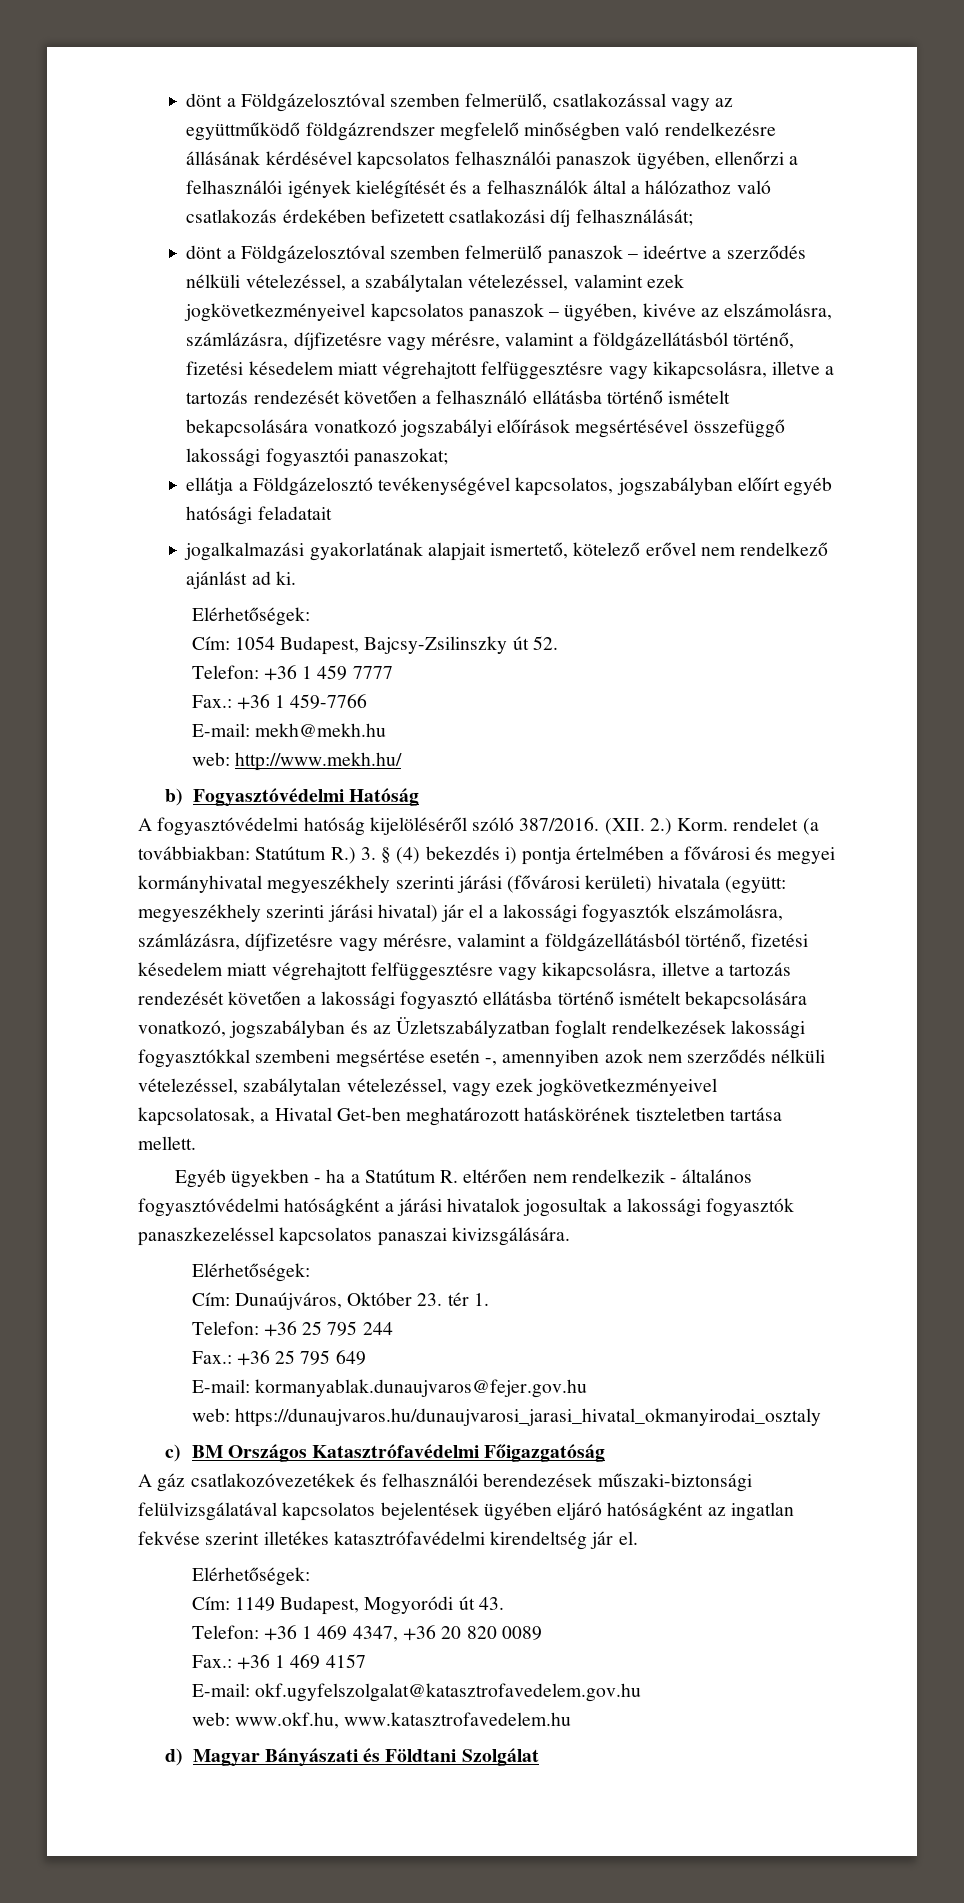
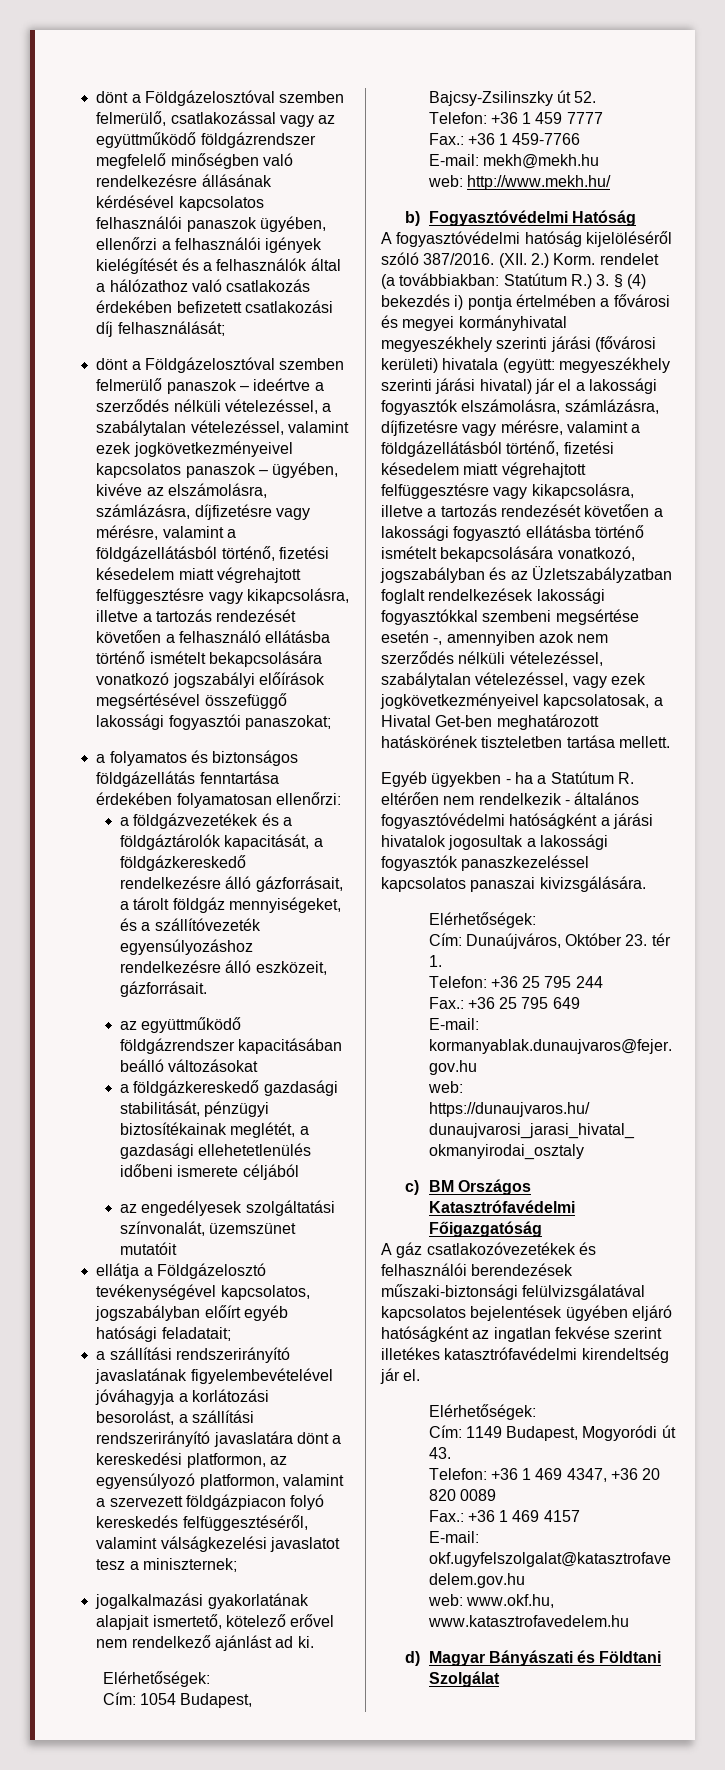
(448, 457) none -> [96,750,299,766] [96,771,279,787] [96,792,341,808] [120,813,293,829] [120,834,323,850] [120,855,247,871] [120,876,343,892] [120,897,342,913] [120,918,261,931] [120,939,254,955] [120,960,327,975] [120,981,208,997] [120,1017,242,1033] [120,1038,343,1054] [120,1059,259,1072] [120,1080,338,1096] [120,1101,270,1117] [120,1122,309,1138] [120,1143,312,1159] [120,1164,299,1180] [120,1200,335,1216] [120,1221,297,1236] [120,1242,178,1255] // a folyamatos és biztonságos földgázellátás fenntartása érdekében folyamatosan ellenőrzi: // a földgázvezetékek és a földgáztárolók kapacitását, a földgázkereskedő rendelkezésre álló gázforrásait, a tárolt földgáz mennyiségeket, és a szállítóvezeték egyensúlyozáshoz rendelkezésre álló eszközeit, gázforrásait. // az együttműködő földgázrendszer kapacitásában beálló változásokat // a földgázkereskedő gazdasági stabilitását, pénzügyi biztosítékainak meglétét, a gazdasági ellehetetlenülés időbeni ismerete céljából // az engedélyesek szolgáltatási színvonalát, üzemszünet mutatóit
[257,506,332,520] feladatait -> [161,1327,231,1341] [96,1347,290,1363] [95,1368,333,1384] [95,1389,269,1405] [96,1410,254,1425] [96,1431,342,1447] [96,1452,287,1468] [96,1473,344,1489] [96,1494,325,1510] [96,1515,308,1531] [96,1536,340,1552] [96,1558,237,1572] feladatait; // a szállítási rendszerirányító javaslatának figyelembevételével jóváhagyja a korlátozási besorolást, a szállítási rendszerirányító javaslatára dönt a kereskedési platformon, az egyensúlyozó platformon, valamint a szervezett földgázpiacon folyó kereskedés felfüggesztéséről, valamint válságkezelési javaslatot tesz a miniszternek;

